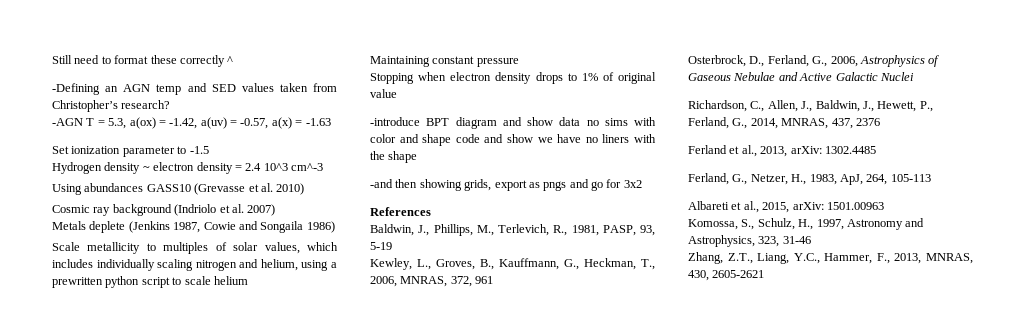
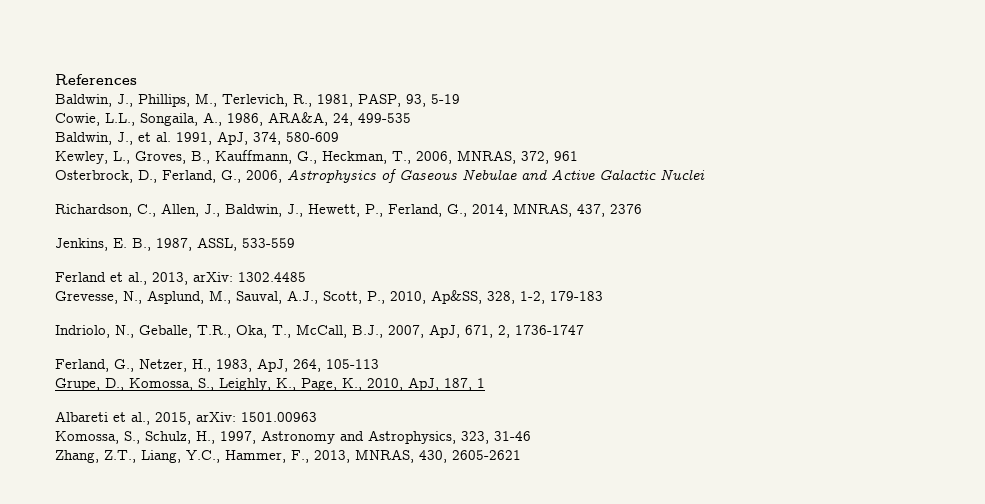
[52,55,234,67] [52,83,337,95] [52,100,171,112] [52,117,331,129] [52,146,209,157] [52,162,323,174] [52,183,305,195] [52,204,276,216] [52,221,335,233] [52,242,338,254] [52,259,337,271] [52,276,248,288] [370,56,519,67] [370,72,656,84] [370,89,397,98] [370,117,656,129] [370,134,656,146] [370,151,418,163] [370,179,642,191] Still need to format these correctly ^ // -Defining an AGN temp and SED values taken from Christopher’s research? // -AGN T = 5.3, a(ox) = -1.42, a(uv) = -0.57, a(x) = -1.63 // Set ionization parameter to -1.5 // Hydrogen density ~ electron density = 2.4 10^3 cm^-3 // Using abundances GASS10 (Grevasse et al. 2010) // Cosmic ray background (Indriolo et al. 2007) // Metals deplete (Jenkins 1987, Cowie and Songaila 1986) // Scale metallicity to multiples of solar values, which includes individually scaling nitrogen and helium, using a prewritten python script to scale helium // Maintaining constant pressure // Stopping when electron density drops to 1% of original value // -introduce BPT diagram and show data no sims with color and shape code and show we have no liners with the shape // -and then showing grids, export as pngs and go for 3x2 // -> (55, 79) none
(392, 246) none -> [55,112,411,126] [55,131,339,145] // Cowie, L.L., Songaila, A., 1986, ARA&A, 24, 499-535 // Baldwin, J., et al. 1991, ApJ, 374, 580-609
(880, 122) none -> [55,237,295,251] // Jenkins, E. B., 1987, ASSL, 533-559
(876, 150) none -> [55,290,603,304] [55,324,584,338] // Grevesse, N., Asplund, M., Sauval, A.J., Scott, P., 2010, Ap&SS, 328, 1-2, 179-183 // Indriolo, N., Geballe, T.R., Oka, T., McCall, B.J., 2007, ApJ, 671, 2, 1736-1747
(931, 178) none -> [55,377,485,391] // Grupe, D., Komossa, S., Leighly, K., Page, K., 2010, ApJ, 187, 1

